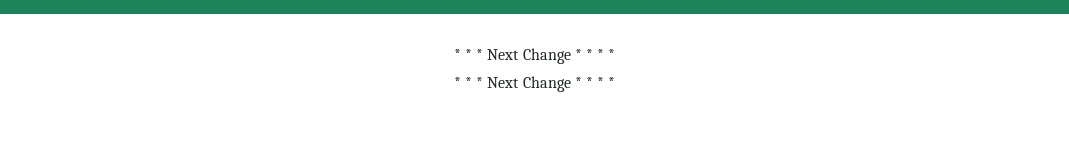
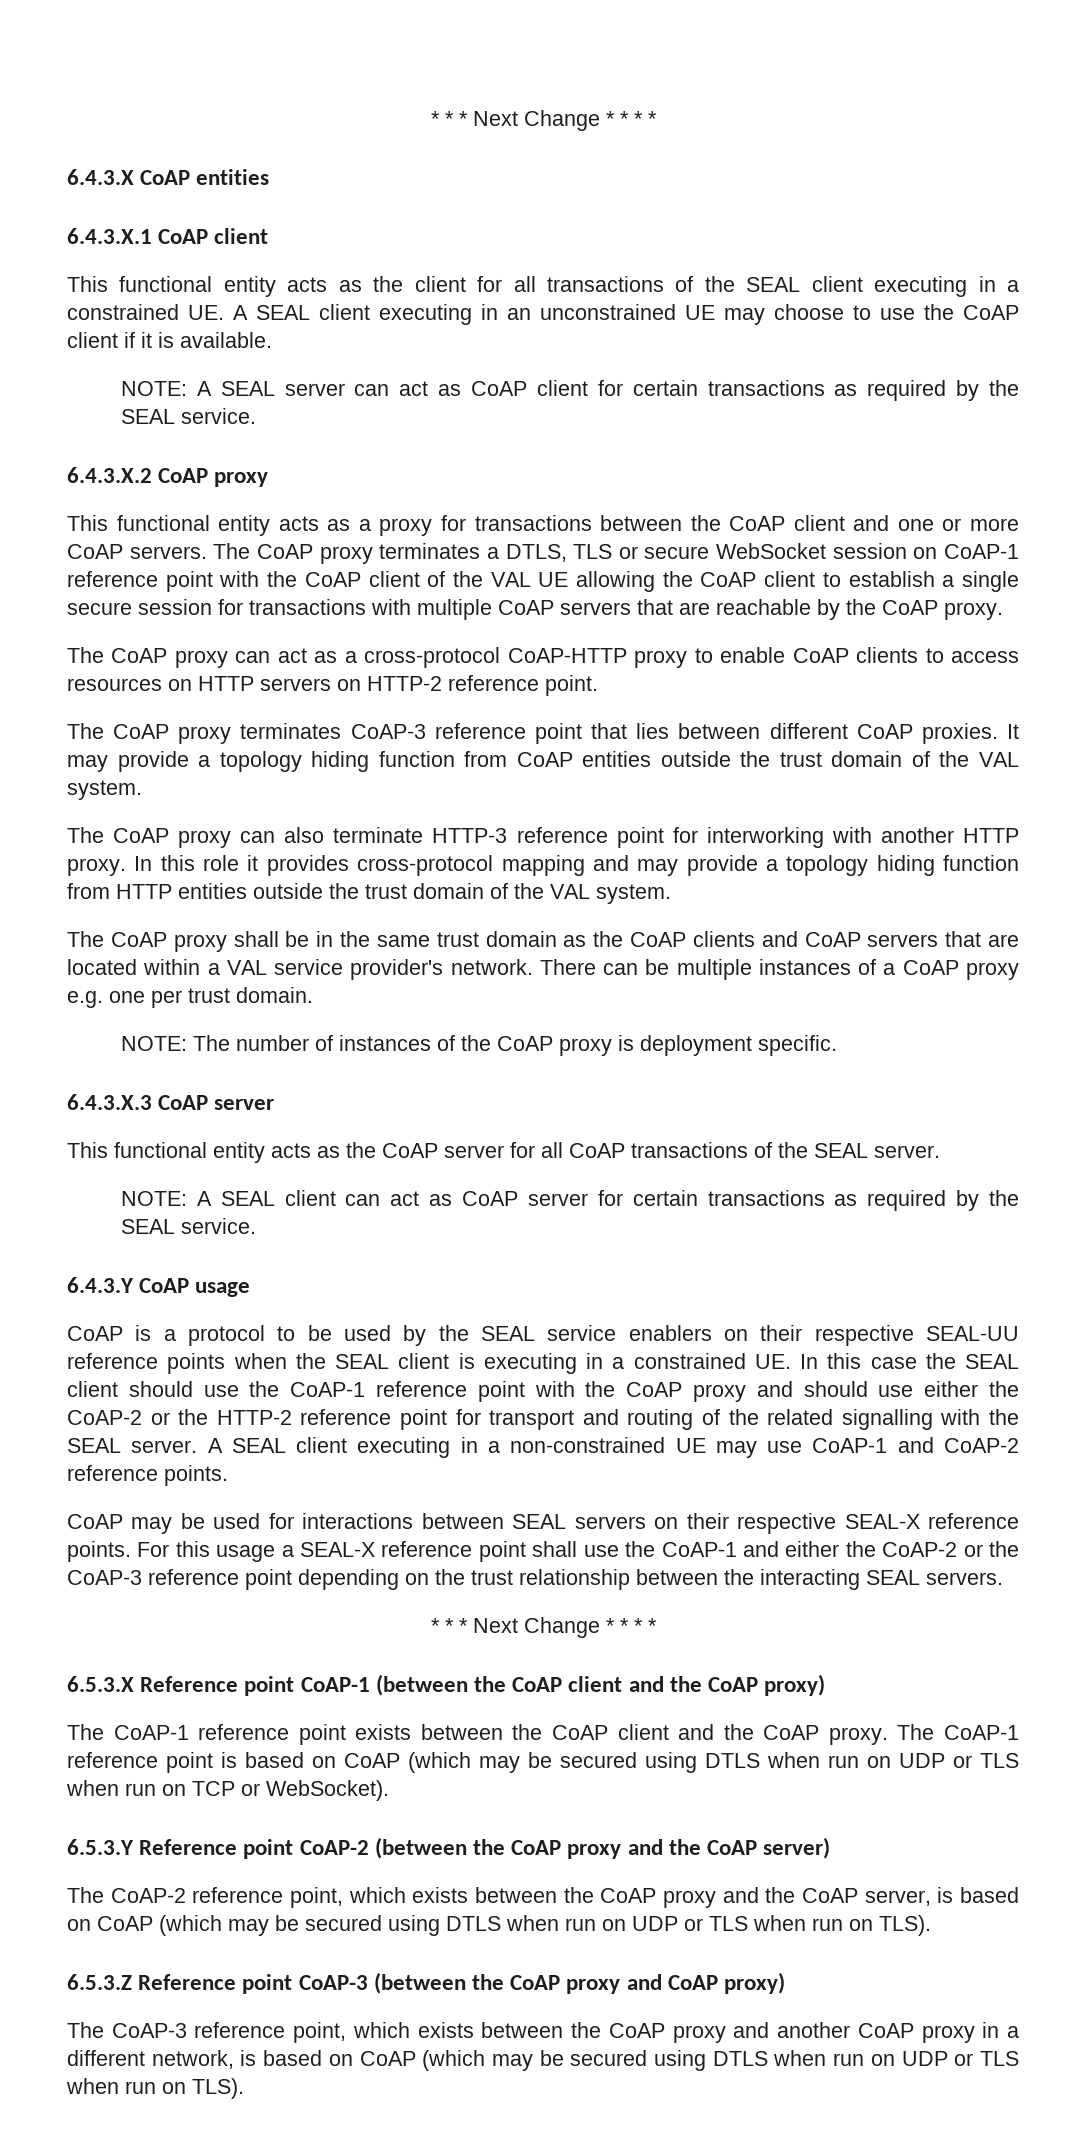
[453,48,616,64] [453,76,616,92] * * * Next Change * * * * // * * * Next Change * * * * -> [430,110,657,131] [67,169,270,185] [67,228,269,244] [67,276,1019,297] [67,304,1019,325] [67,332,272,348] [120,380,1019,401] [120,408,256,424] [67,467,269,487] [67,515,1019,536] [67,543,1019,564] [67,571,1020,592] [67,599,1003,620] [67,647,1020,668] [67,675,598,696] [67,723,1020,744] [67,751,1019,772] [67,780,142,800] [67,827,1020,848] [67,855,1020,876] [67,883,671,904] [67,931,1020,952] [67,959,1019,980] [67,987,313,1008] [120,1035,837,1056] [67,1094,275,1110] [67,1142,940,1163] [120,1190,1019,1211] [120,1218,256,1234] [67,1277,251,1297] [67,1325,1020,1346] [67,1353,1019,1374] [67,1381,1019,1402] [67,1409,1020,1430] [67,1437,1020,1458] [67,1465,228,1486] [67,1513,1019,1534] [67,1541,1019,1562] [67,1569,1003,1590] [430,1617,657,1638] [67,1674,826,1696] [67,1724,1019,1745] [67,1752,1019,1773] [66,1780,389,1801] [67,1837,831,1859] [67,1887,1019,1908] [67,1915,931,1936] [67,1972,786,1994] [67,2022,1020,2043] [67,2050,1020,2071] [66,2078,244,2099] * * * Next Change * * * * // 6.4.3.X CoAP entities // 6.4.3.X.1 CoAP client // This functional entity acts as the client for all transactions of the SEAL client executing in a constrained UE. A SEAL client executing in an unconstrained UE may choose to use the CoAP client if it is available. // NOTE: A SEAL server can act as CoAP client for certain transactions as required by the SEAL service. // 6.4.3.X.2 CoAP proxy // This functional entity acts as a proxy for transactions between the CoAP client and one or more CoAP servers. The CoAP proxy terminates a DTLS, TLS or secure WebSocket session on CoAP-1 reference point with the CoAP client of the VAL UE allowing the CoAP client to establish a single secure session for transactions with multiple CoAP servers that are reachable by the CoAP proxy. // The CoAP proxy can act as a cross-protocol CoAP-HTTP proxy to enable CoAP clients to access resources on HTTP servers on HTTP-2 reference point. // The CoAP proxy terminates CoAP-3 reference point that lies between different CoAP proxies. It may provide a topology hiding function from CoAP entities outside the trust domain of the VAL system. // The CoAP proxy can also terminate HTTP-3 reference point for interworking with another HTTP proxy. In this role it provides cross-protocol mapping and may provide a topology hiding function from HTTP entities outside the trust domain of the VAL system. // The CoAP proxy shall be in the same trust domain as the CoAP clients and CoAP servers that are located within a VAL service provider's network. There can be multiple instances of a CoAP proxy e.g. one per trust domain. // NOTE: The number of instances of the CoAP proxy is deployment specific. // 6.4.3.X.3 CoAP server // This functional entity acts as the CoAP server for all CoAP transactions of the SEAL server. // NOTE: A SEAL client can act as CoAP server for certain transactions as required by the SEAL service. // 6.4.3.Y CoAP usage // CoAP is a protocol to be used by the SEAL service enablers on their respective SEAL-UU reference points when the SEAL client is executing in a constrained UE. In this case the SEAL client should use the CoAP-1 reference point with the CoAP proxy and should use either the CoAP-2 or the HTTP-2 reference point for transport and routing of the related signalling with the SEAL server. A SEAL client executing in a non-constrained UE may use CoAP-1 and CoAP-2 reference points. // CoAP may be used for interactions between SEAL servers on their respective SEAL-X reference points. For this usage a SEAL-X reference point shall use the CoAP-1 and either the CoAP-2 or the CoAP-3 reference point depending on the trust relationship between the interacting SEAL servers. // * * * Next Change * * * * // 6.5.3.X Reference point CoAP-1 (between the CoAP client and the CoAP proxy) // The CoAP-1 reference point exists between the CoAP client and the CoAP proxy. The CoAP-1 reference point is based on CoAP (which may be secured using DTLS when run on UDP or TLS when run on TCP or WebSocket). // 6.5.3.Y Reference point CoAP-2 (between the CoAP proxy and the CoAP server) // The CoAP-2 reference point, which exists between the CoAP proxy and the CoAP server, is based on CoAP (which may be secured using DTLS when run on UDP or TLS when run on TLS). // 6.5.3.Z Reference point CoAP-3 (between the CoAP proxy and CoAP proxy) // The CoAP-3 reference point, which exists between the CoAP proxy and another CoAP proxy in a different network, is based on CoAP (which may be secured using DTLS when run on UDP or TLS when run on TLS).

